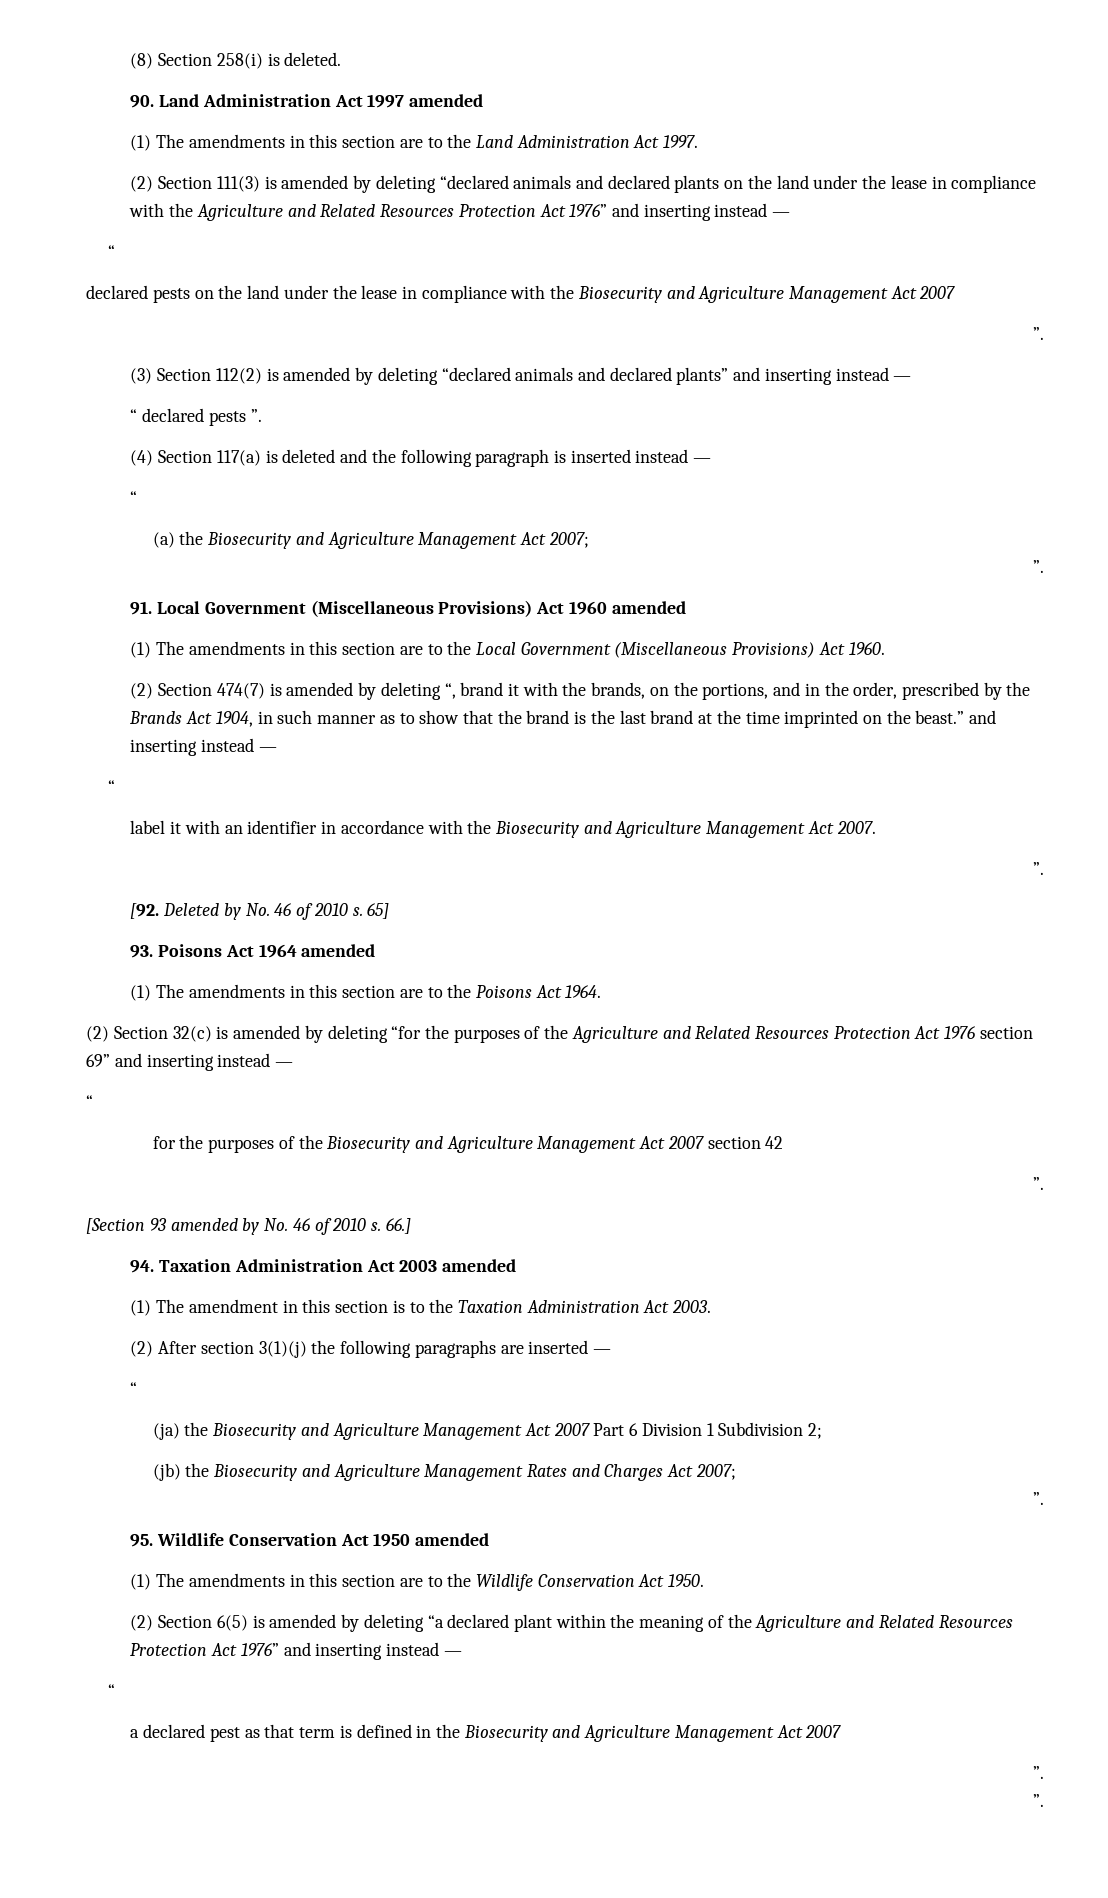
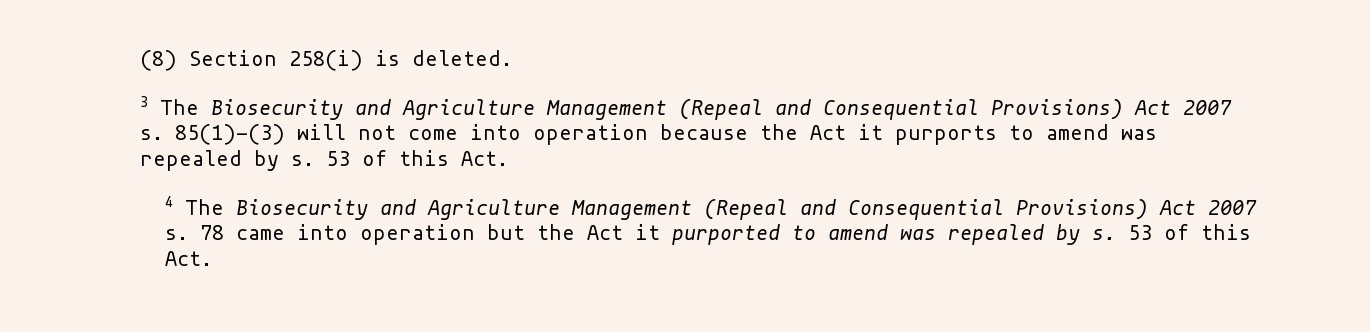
[130,94,484,108] [130,134,699,151] [130,175,1037,193] [129,203,791,221] [108,245,116,258] [86,285,956,303] [1033,327,1044,340] [130,367,912,385] [130,408,262,426] [130,449,712,467] [130,491,138,504] [152,531,589,549] [1033,560,1044,573] [130,600,686,617] [130,641,885,658] [130,682,1031,700] [129,710,997,728] [130,738,277,756] [108,780,116,793] [130,820,876,838] [1033,862,1044,875] [130,903,390,920] [130,944,376,958] [130,984,602,1001] [86,1025,1033,1043] [86,1053,294,1071] [86,1095,94,1108] [152,1135,784,1153] [1033,1177,1044,1190] [86,1218,411,1235] [130,1259,517,1273] [130,1299,712,1316] [130,1340,611,1358] [130,1382,138,1395] [152,1422,823,1440] [152,1463,736,1481] [1033,1492,1044,1505] [130,1533,490,1547] [130,1573,705,1591] [130,1614,1013,1632] [130,1642,462,1660] [108,1684,116,1697] [130,1724,842,1742] [1033,1766,1044,1779] [1033,1794,1044,1807] 90. Land Administration Act 1997 amended // (1) The amendments in this section are to the Land Administration Act 1997. // (2) Section 111(3) is amended by deleting “declared animals and declared plants on the land under the lease in compliance with the Agriculture and Related Resources Protection Act 1976” and inserting instead — // “ // declared pests on the land under the lease in compliance with the Biosecurity and Agriculture Management Act 2007 // ”. // (3) Section 112(2) is amended by deleting “declared animals and declared plants” and inserting instead — // “ declared pests ”. // (4) Section 117(a) is deleted and the following paragraph is inserted instead — // “ // (a) the Biosecurity and Agriculture Management Act 2007; // ”. // 91. Local Government (Miscellaneous Provisions) Act 1960 amended // (1) The amendments in this section are to the Local Government (Miscellaneous Provisions) Act 1960. // (2) Section 474(7) is amended by deleting “, brand it with the brands, on the portions, and in the order, prescribed by the Brands Act 1904, in such manner as to show that the brand is the last brand at the time imprinted on the beast.” and inserting instead — // “ // label it with an identifier in accordance with the Biosecurity and Agriculture Management Act 2007. // ”. // [92. Deleted by No. 46 of 2010 s. 65] // 93. Poisons Act 1964 amended // (1) The amendments in this section are to the Poisons Act 1964. // (2) Section 32(c) is amended by deleting “for the purposes of the Agriculture and Related Resources Protection Act 1976 section 69” and inserting instead — // “ // for the purposes of the Biosecurity and Agriculture Management Act 2007 section 42 // ”. // [Section 93 amended by No. 46 of 2010 s. 66.] // 94. Taxation Administration Act 2003 amended // (1) The amendment in this section is to the Taxation Administration Act 2003. // (2) After section 3(1)(j) the following paragraphs are inserted — // “ // (ja) the Biosecurity and Agriculture Management Act 2007 Part 6 Division 1 Subdivision 2; // (jb) the Biosecurity and Agriculture Management Rates and Charges Act 2007; // ”. // 95. Wildlife Conservation Act 1950 amended // (1) The amendments in this section are to the Wildlife Conservation Act 1950. // (2) Section 6(5) is amended by deleting “a declared plant within the meaning of the Agriculture and Related Resources Protection Act 1976” and inserting instead — // “ // a declared pest as that term is defined in the Biosecurity and Agriculture Management Act 2007 // ”. // ”. -> [140,96,1233,120] [140,124,1158,145] [140,150,509,171] [165,196,1258,220] [165,224,1252,245] [165,251,213,266] 3 The Biosecurity and Agriculture Management (Repeal and Consequential Provisions) Act 2007 s. 85(1)-(3) will not come into operation because the Act it purports to amend was repealed by s. 53 of this Act. // 4 The Biosecurity and Agriculture Management (Repeal and Consequential Provisions) Act 2007 s. 78 came into operation but the Act it purported to amend was repealed by s. 53 of this Act.

